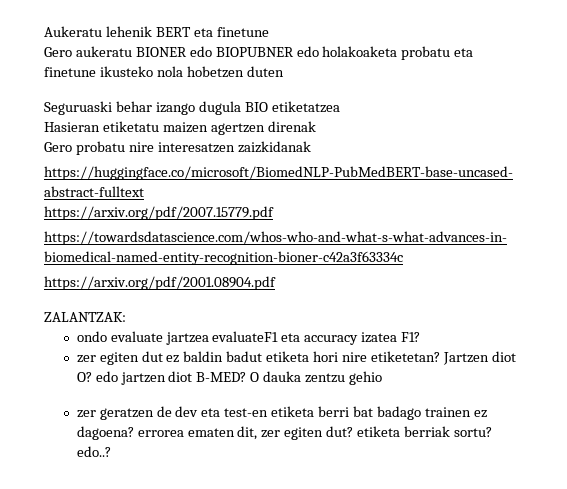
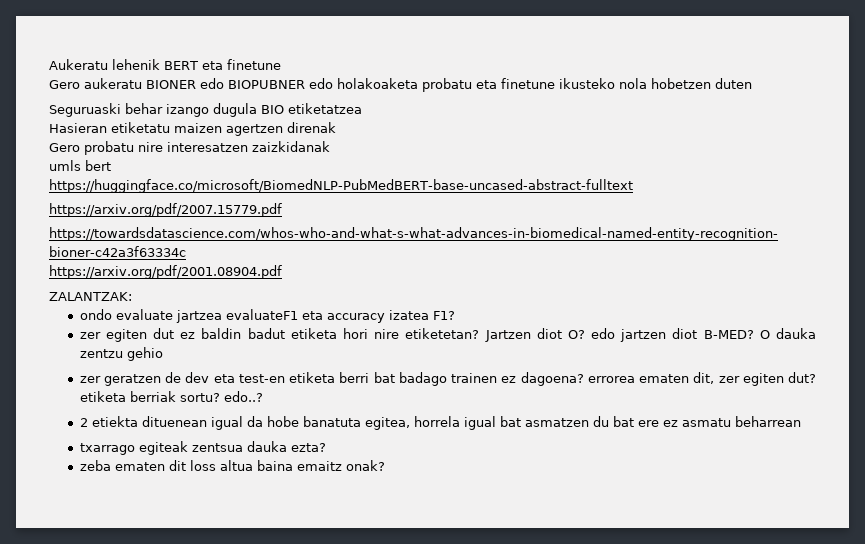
(311, 147) none -> [49,160,111,171] // umls bert
(111, 451) none -> [79,416,801,430] [79,441,326,455] [79,460,385,471] // 2 etiekta dituenean igual da hobe banatuta egitea, horrela igual bat asmatzen du bat ere ez asmatu beharrean // txarrago egiteak zentsua dauka ezta? // zeba ematen dit loss altua baina emaitz onak?

